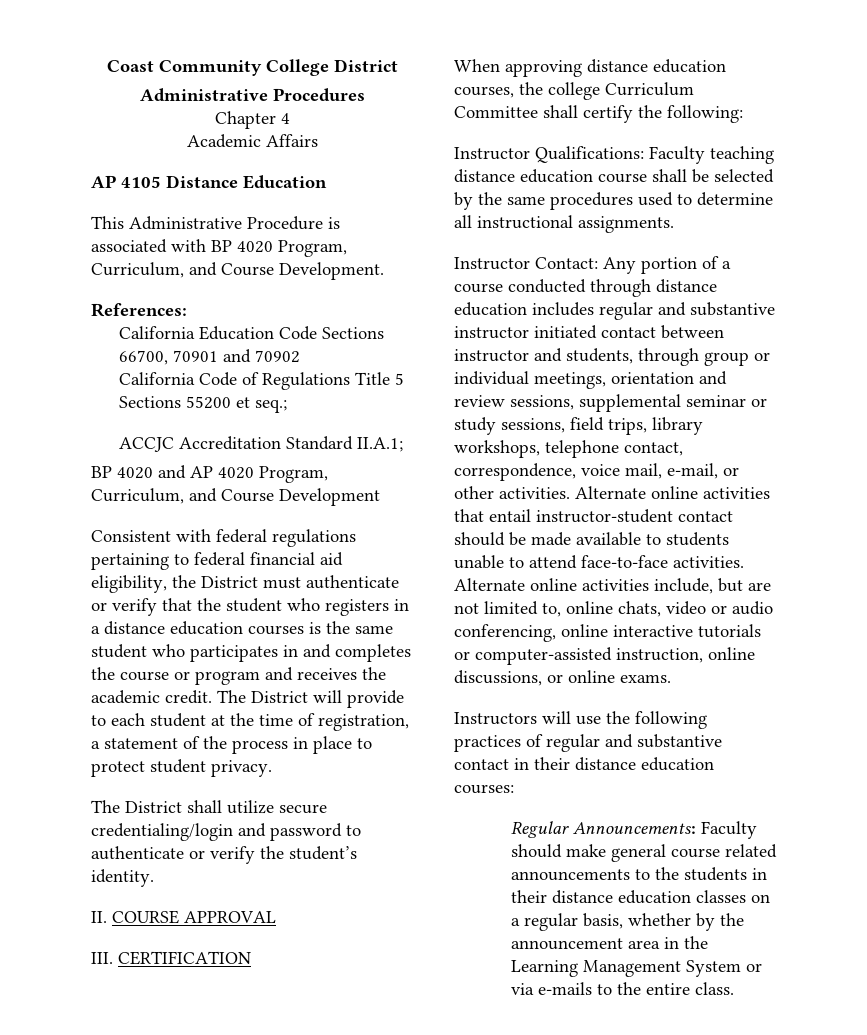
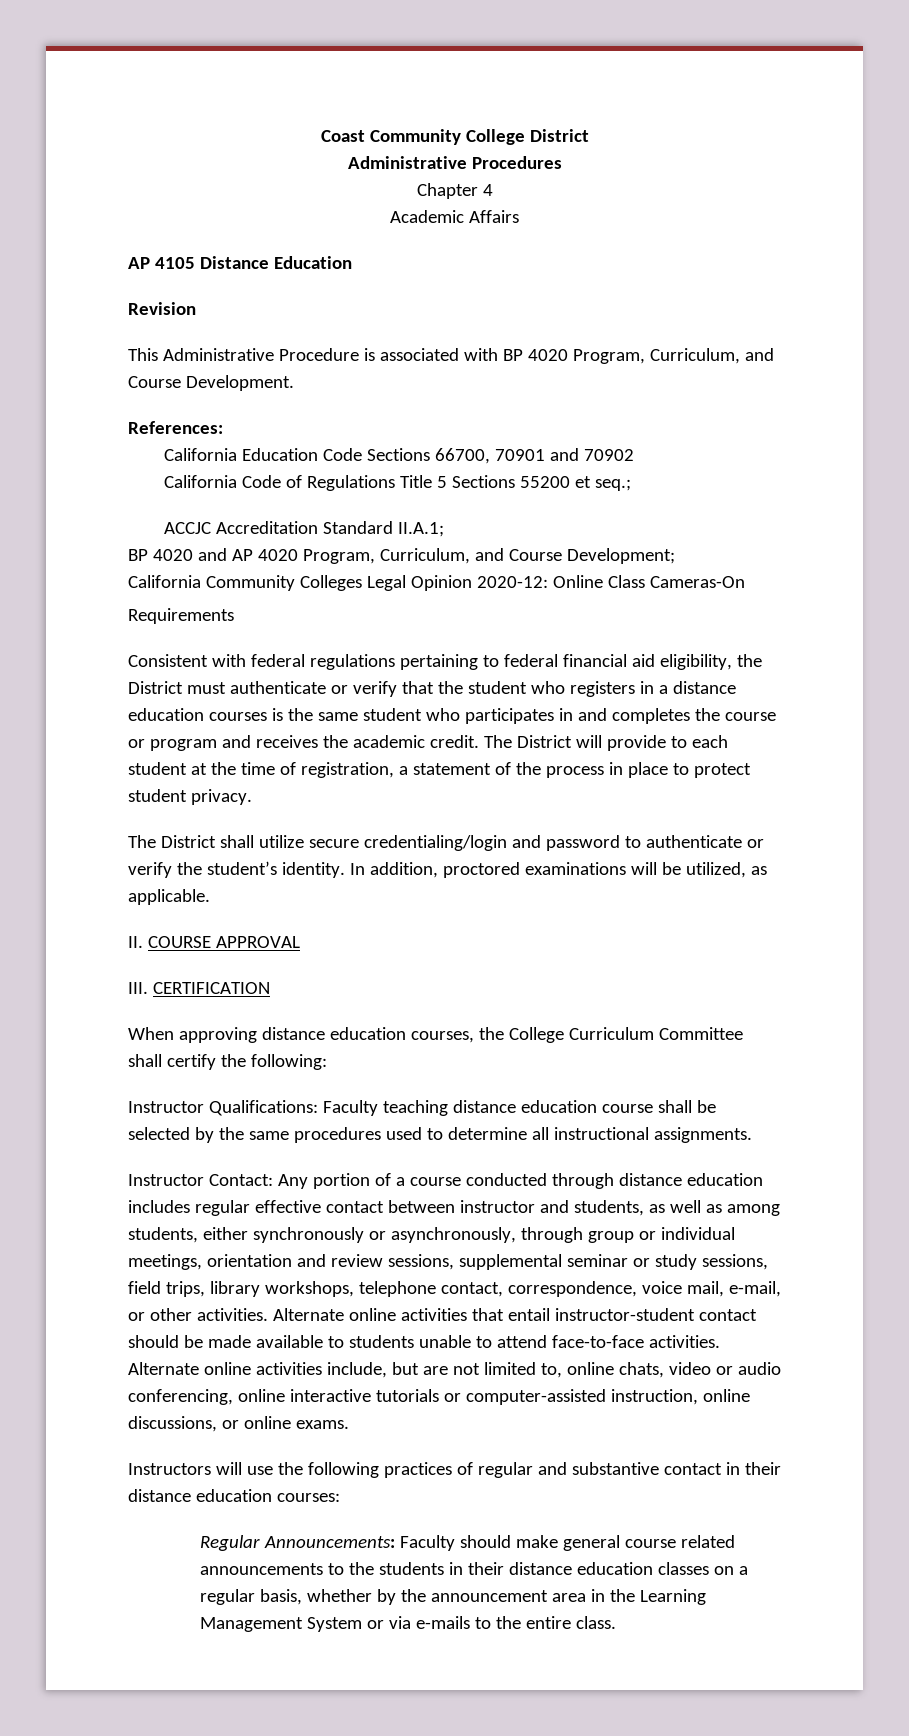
(327, 182) none -> [128,302,196,315] // Revision
[279,488,380,506] Development -> [566,548,675,564] [128,575,745,591] [128,608,234,624] Development; // California Community Colleges Legal Opinion 2020-12: Online Class Cameras-On // Requirements
(154, 878) none -> [349,862,767,878] [128,889,210,905] In addition, proctored examinations will be utilized, as applicable.
[548,82,600,100] college -> [508,1027,564,1043] College
[658,302,775,316] [454,325,597,339] and substantive instructor initiated -> [254,1200,321,1213] effective
(633, 356) none -> [648,1200,780,1216] [128,1227,516,1243] as well as among students, either synchronously or asynchronously,

